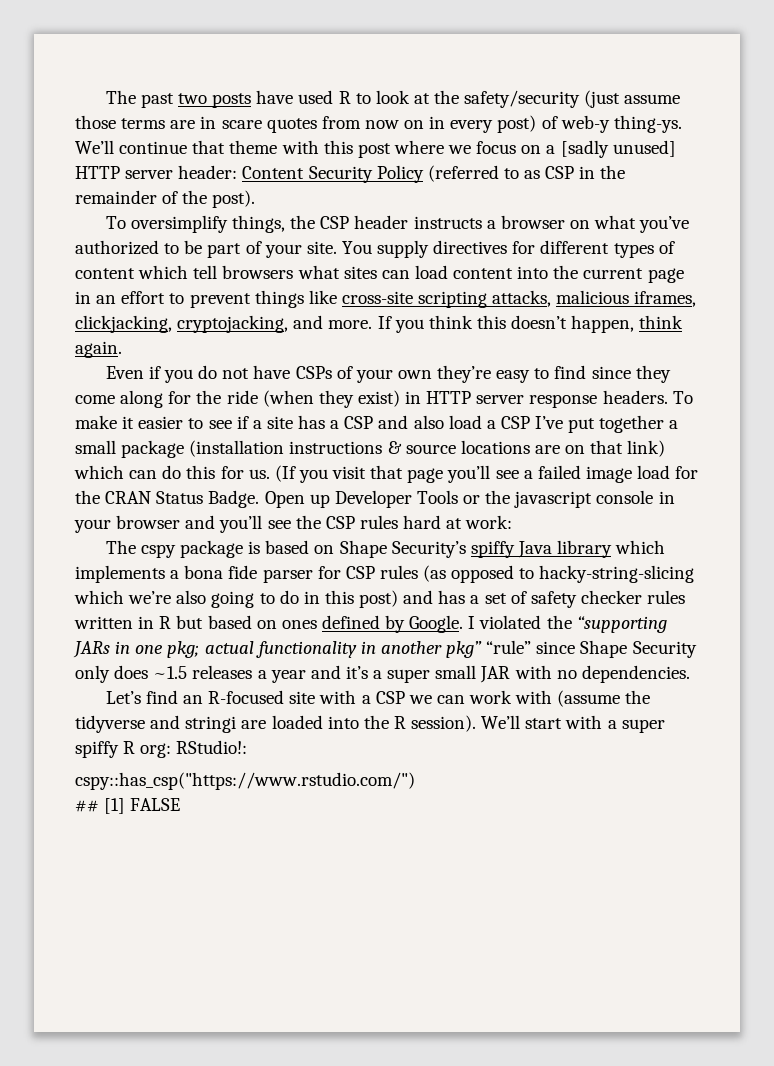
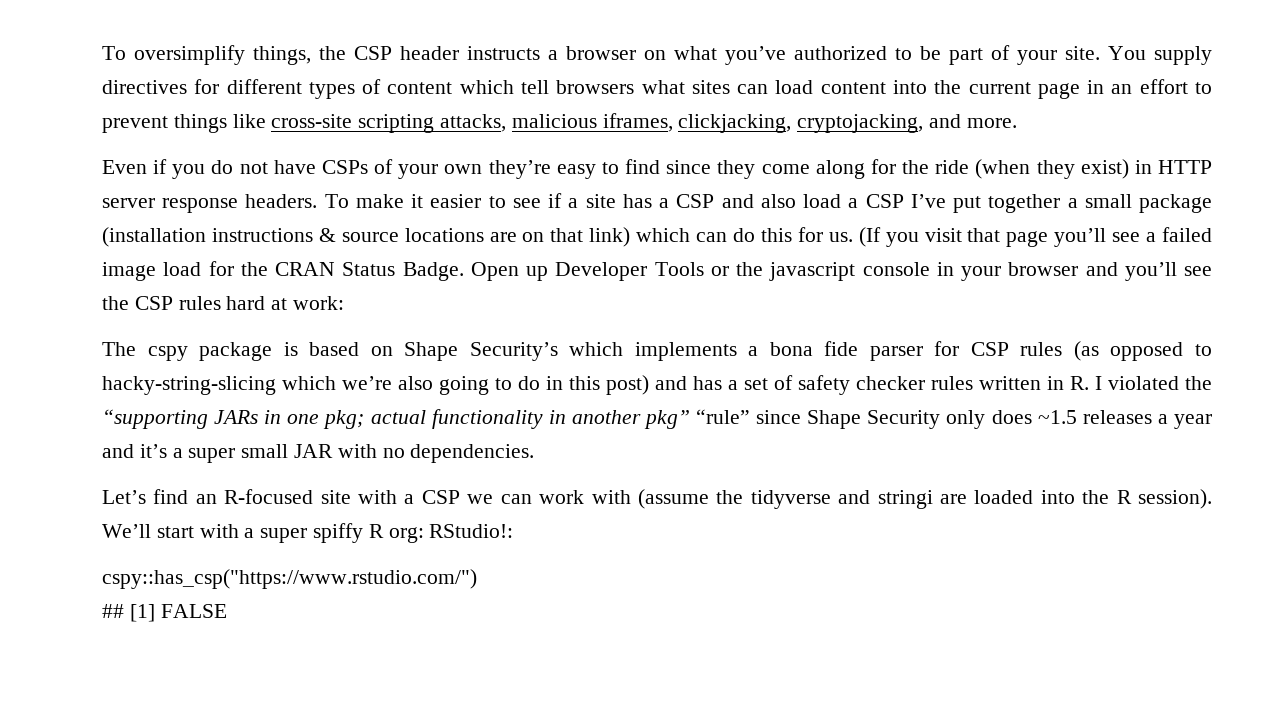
[105,90,681,108] [75,115,682,133] [75,140,676,158] [75,165,626,183] [75,190,256,208] The past two posts have used R to look at the safety/security (just assume those terms are in scare quotes from now on in every post) of web-y thing-ys. We’ll continue that theme with this post where we focus on a [sadly unused] HTTP server header: Content Security Policy (referred to as CSP in the remainder of the post). // -> (102, 53) none
[377,315,684,333] [75,341,122,358] If you think this doesn’t happen, think again. -> (1017, 123) none
[470,540,613,558] spiffy Java library -> (558, 351) none
[159,615,464,633] R but based on ones defined by Google. -> [1070,376,1089,390] R.

